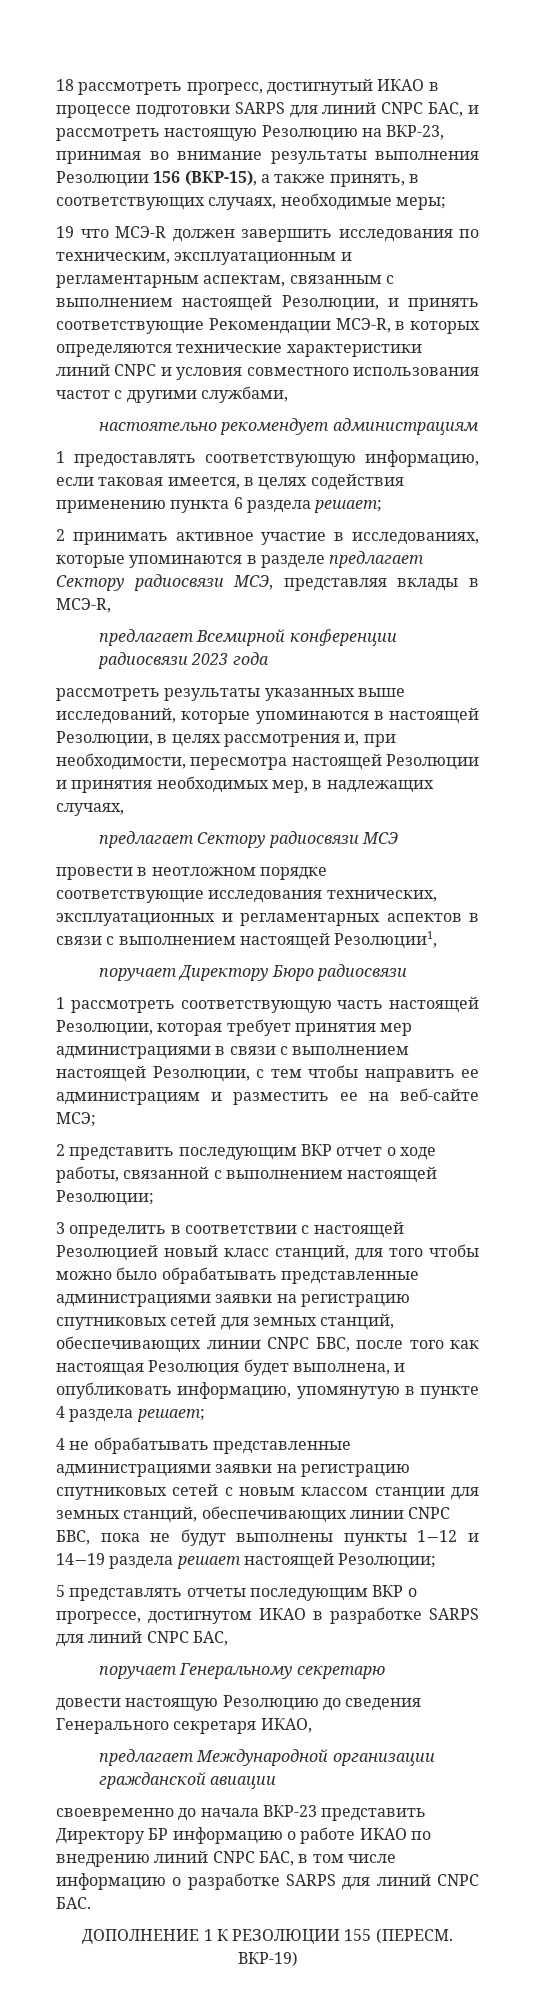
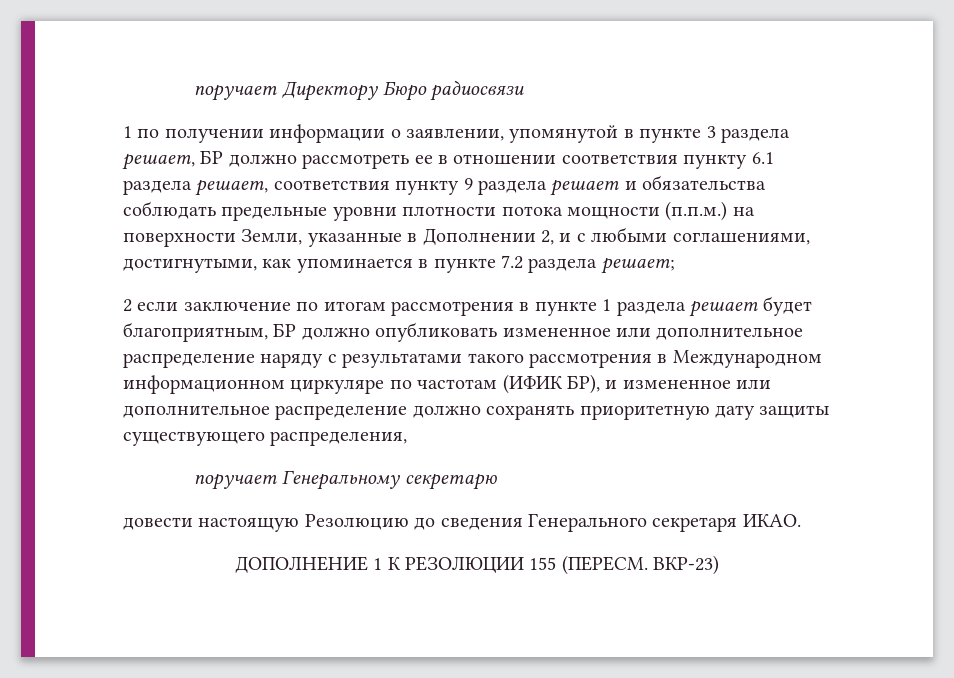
[56,79,439,95] [56,102,479,118] [56,125,445,141] [56,151,479,164] [56,170,419,187] [56,193,446,210] [56,226,479,242] [56,252,352,265] [56,275,394,288] [56,295,479,311] [56,318,480,334] [56,344,422,357] [56,364,480,380] [56,386,288,403] [99,418,478,435] [56,450,479,467] [56,474,404,490] [56,497,383,513] [56,529,480,545] [56,551,425,568] [56,574,480,591] [56,598,111,613] [99,629,397,646] [98,652,269,669] [56,688,405,701] [56,708,479,724] [56,731,396,747] [56,753,479,770] [56,776,434,793] [56,803,124,816] [99,831,398,848] [56,867,327,880] [56,890,437,903] [56,913,479,926] [56,931,438,949] 18 рассмотреть прогресс, достигнутый ИКАО в процессе подготовки SARPS для линий CNPC БАС, и рассмотреть настоящую Резолюцию на ВКР-23, принимая во внимание результаты выполнения Резолюции 156 (ВКР-15), а также принять, в соответствующих случаях, необходимые меры; // 19 что МСЭ-R должен завершить исследования по техническим, эксплуатационным и регламентарным аспектам, связанным с выполнением настоящей Резолюции, и принять соответствующие Рекомендации МСЭ-R, в которых определяются технические характеристики линий CNPC и условия совместного использования частот с другими службами, // настоятельно рекомендует администрациям // 1 предоставлять соответствующую информацию, если таковая имеется, в целях содействия применению пункта 6 раздела решает; // 2 принимать активное участие в исследованиях, которые упоминаются в разделе предлагает Сектору радиосвязи МСЭ, представляя вклады в МСЭ-R, // предлагает Всемирной конференции радиосвязи 2023 года // рассмотреть результаты указанных выше исследований, которые упоминаются в настоящей Резолюции, в целях рассмотрения и, при необходимости, пересмотра настоящей Резолюции и принятия необходимых мер, в надлежащих случаях, // предлагает Сектору радиосвязи МСЭ // провести в неотложном порядке соответствующие исследования технических, эксплуатационных и регламентарных аспектов в связи с выполнением настоящей Резолюции1, // -> (194, 92) none
[70,997,479,1013] [56,1019,413,1036] [56,1046,410,1059] [56,1065,479,1082] [56,1088,479,1105] [56,1112,96,1127] [56,1144,436,1160] [56,1166,438,1183] [56,1190,154,1206] [56,1222,404,1238] [56,1244,479,1261] [56,1267,419,1284] [56,1294,410,1307] [56,1314,395,1330] [56,1336,479,1353] [56,1359,406,1376] [56,1382,479,1399] [56,1406,205,1422] [56,1437,351,1454] [56,1464,410,1477] [56,1484,479,1500] [56,1506,451,1523] [56,1529,479,1546] [56,1553,437,1569] [56,1585,417,1601] [56,1607,479,1624] [56,1631,228,1647] рассмотреть соответствующую часть настоящей Резолюции, которая требует принятия мер администрациями в связи с выполнением настоящей Резолюции, с тем чтобы направить ее администрациям и разместить ее на веб-сайте МСЭ; // 2 представить последующим ВКР отчет о ходе работы, связанной с выполнением настоящей Резолюции; // 3 определить в соответствии с настоящей Резолюцией новый класс станций, для того чтобы можно было обрабатывать представленные администрациями заявки на регистрацию спутниковых сетей для земных станций, обеспечивающих линии CNPC БВС, после того как настоящая Резолюция будет выполнена, и опубликовать информацию, упомянутую в пункте 4 раздела решает; // 4 не обрабатывать представленные администрациями заявки на регистрацию спутниковых сетей с новым классом станции для земных станций, обеспечивающих линии CNPC БВС, пока не будут выполнены пункты 1−12 и 14−19 раздела решает настоящей Резолюции; // 5 представлять отчеты последующим ВКР о прогрессе, достигнутом ИКАО в разработке SARPS для линий CNPC БАС, -> [137,124,790,143] [122,150,774,170] [123,175,767,196] [123,201,755,221] [123,227,810,247] [123,255,675,274] [123,296,813,317] [123,322,804,342] [123,350,822,368] [123,374,772,394] [123,405,830,420] [123,431,408,446] по получении информации о заявлении, упомянутой в пункте 3 раздела решает, БР должно рассмотреть ее в отношении соответствия пункту 6.1 раздела решает, соответствия пункту 9 раздела решает и обязательства соблюдать предельные уровни плотности потока мощности (п.п.м.) на поверхности Земли, указанные в Дополнении 2, и с любыми соглашениями, достигнутыми, как упоминается в пункте 7.2 раздела решает; // 2 если заключение по итогам рассмотрения в пункте 1 раздела решает будет благоприятным, БР должно опубликовать измененное или дополнительное распределение наряду с результатами такого рассмотрения в Международном информационном циркуляре по частотам (ИФИК БР), и измененное или дополнительное распределение должно сохранять приоритетную дату защиты существующего распределения,
[260,1718,312,1733] [99,1749,435,1766] [99,1772,277,1789] [56,1805,427,1821] [56,1827,431,1844] [56,1851,396,1867] [56,1873,479,1890] [56,1897,91,1909] ИКАО, // предлагает Международной организации гражданской авиации // своевременно до начала ВКР-23 представить Директору БР информацию о работе ИКАО по внедрению линий CNPC БАС, в том числе информацию о разработке SARPS для линий CNPC БАС. -> [742,514,801,527] ИКАО.
[237,1951,298,1967] ВКР-19) -> [653,555,720,575] ВКР-23)

